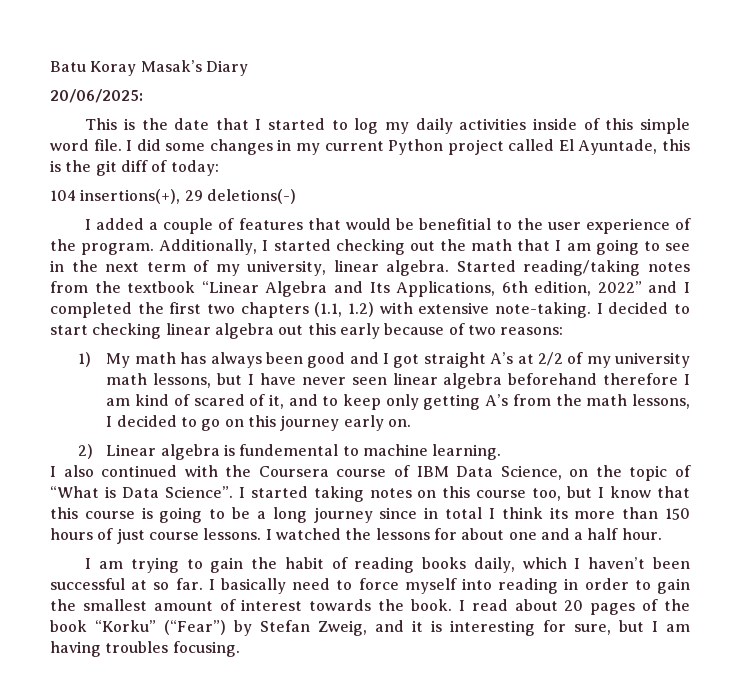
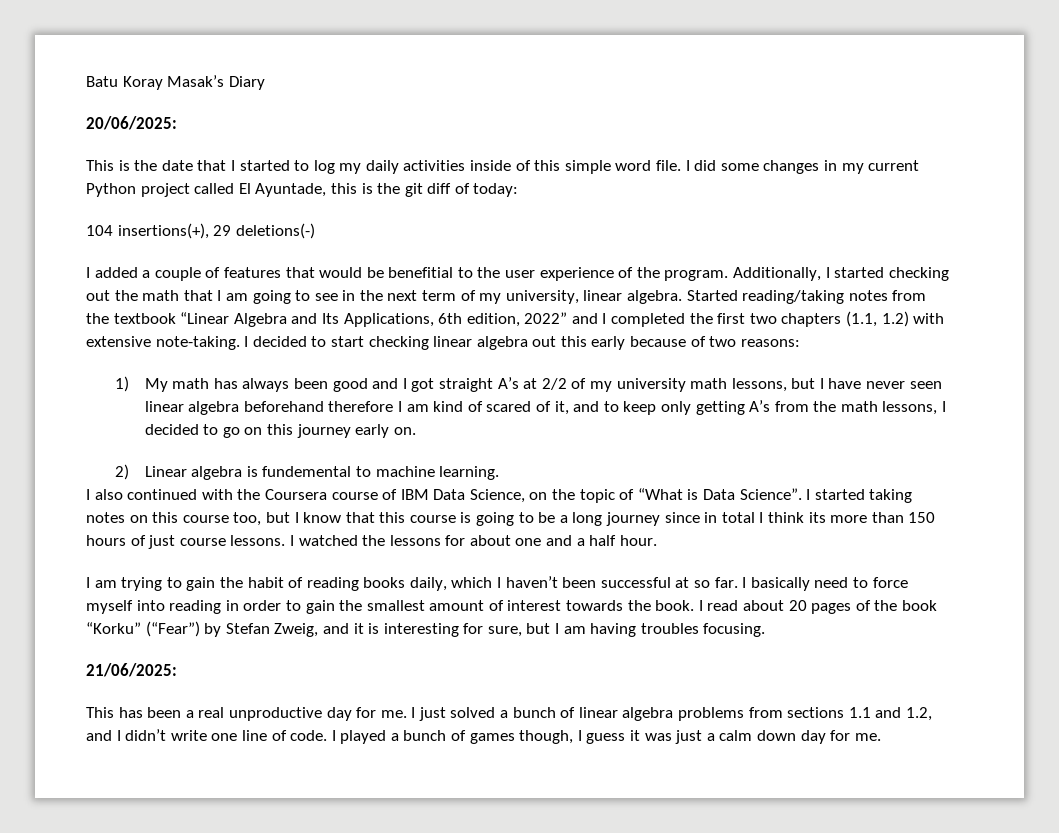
(240, 649) none -> [86,663,177,677] [86,707,932,721] [86,729,881,744] // 21/06/2025: // This has been a real unproductive day for me. I just solved a bunch of linear algebra problems from sections 1.1 and 1.2, and I didn’t write one line of code. I played a bunch of games though, I guess it was just a calm down day for me.

